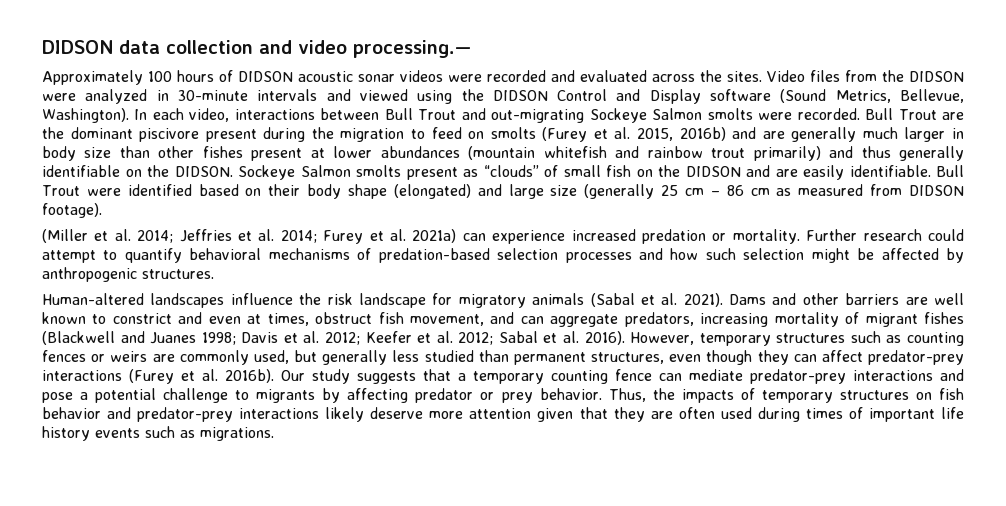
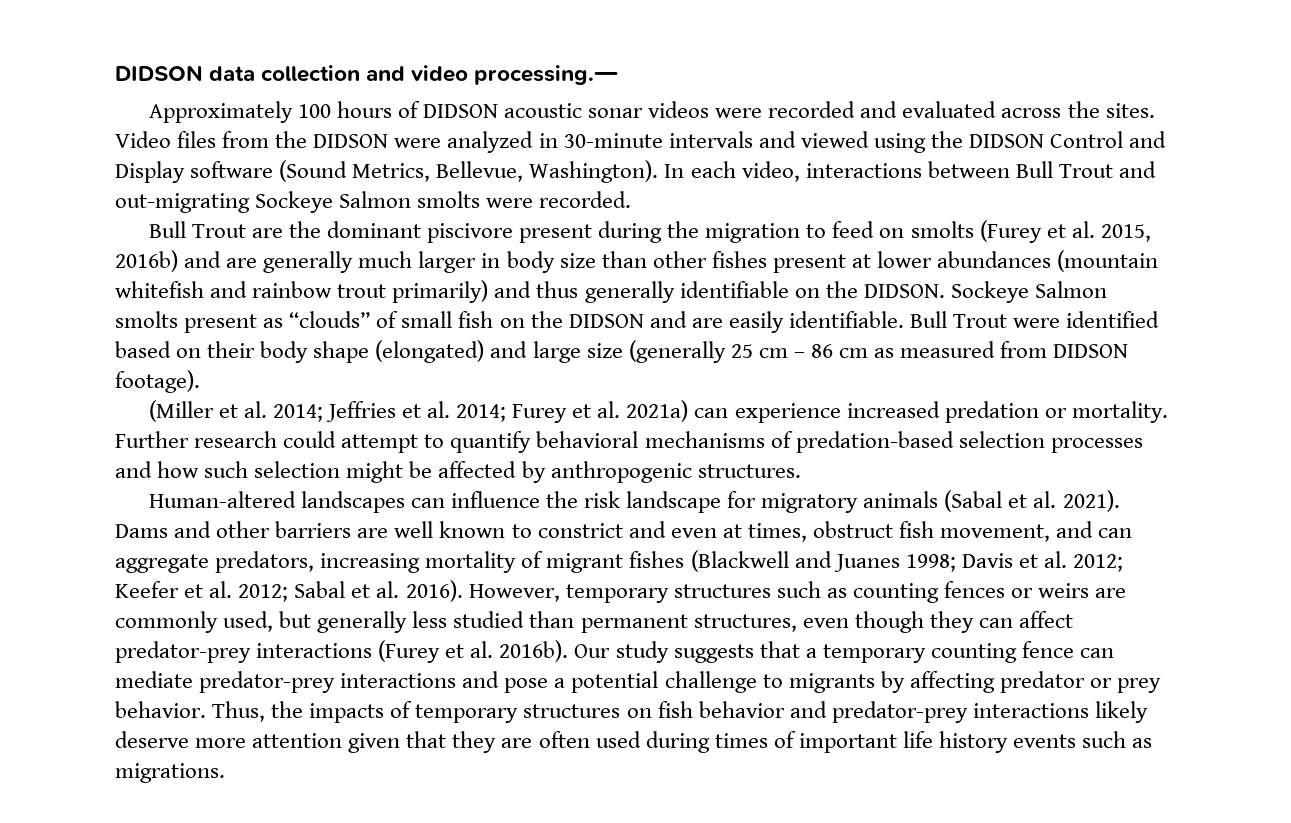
(860, 114) none -> (632, 199) //
(225, 300) none -> [410,498,445,508] can

